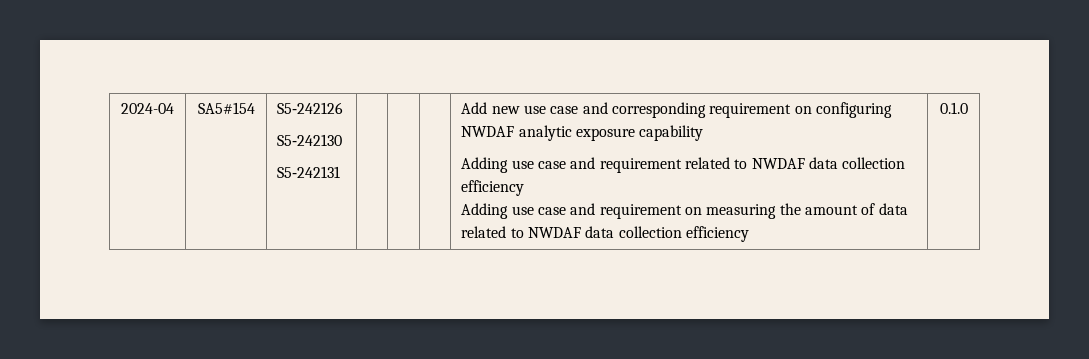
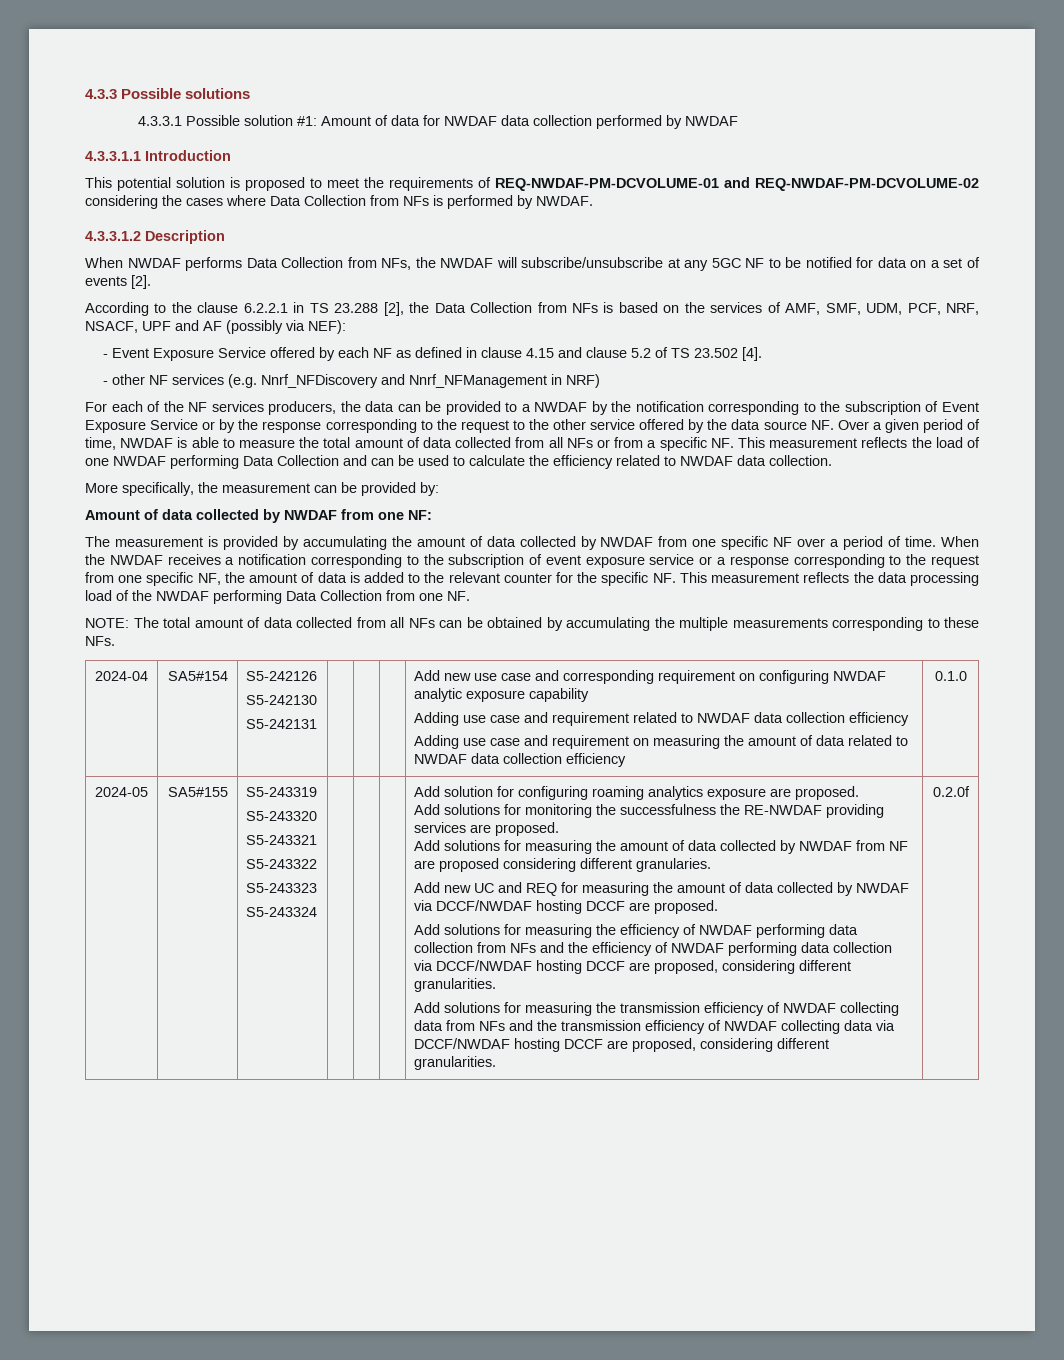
(121, 108) none -> [85,88,251,99] [138,115,739,129] [85,150,231,161] [85,177,979,191] [85,195,593,209] [85,230,225,244] [85,257,980,271] [85,275,151,289] [85,302,980,316] [85,320,346,334] [102,347,762,361] [102,374,600,388] [85,401,979,415] [85,419,981,433] [85,437,981,451] [85,455,832,469] [85,482,439,496] [85,509,432,523] [85,536,980,550] [85,554,979,568] [85,572,980,586] [85,590,470,604] [85,617,979,631] [85,636,115,646] 4.3.3 Possible solutions // 4.3.3.1 Possible solution #1: Amount of data for NWDAF data collection performed by NWDAF // 4.3.3.1.1 Introduction // This potential solution is proposed to meet the requirements of REQ-NWDAF-PM-DCVOLUME-01 and REQ-NWDAF-PM-DCVOLUME-02 considering the cases where Data Collection from NFs is performed by NWDAF. // 4.3.3.1.2 Description // When NWDAF performs Data Collection from NFs, the NWDAF will subscribe/unsubscribe at any 5GC NF to be notified for data on a set of events [2]. // According to the clause 6.2.2.1 in TS 23.288 [2], the Data Collection from NFs is based on the services of AMF, SMF, UDM, PCF, NRF, NSACF, UPF and AF (possibly via NEF): // - Event Exposure Service offered by each NF as defined in clause 4.15 and clause 5.2 of TS 23.502 [4]. // - other NF services (e.g. Nnrf_NFDiscovery and Nnrf_NFManagement in NRF) // For each of the NF services producers, the data can be provided to a NWDAF by the notification corresponding to the subscription of Event Exposure Service or by the response corresponding to the request to the other service offered by the data source NF. Over a given period of time, NWDAF is able to measure the total amount of data collected from all NFs or from a specific NF. This measurement reflects the load of one NWDAF performing Data Collection and can be used to calculate the efficiency related to NWDAF data collection. // More specifically, the measurement can be provided by: // Amount of data collected by NWDAF from one NF: // The measurement is provided by accumulating the amount of data collected by NWDAF from one specific NF over a period of time. When the NWDAF receives a notification corresponding to the subscription of event exposure service or a response corresponding to the request from one specific NF, the amount of data is added to the relevant counter for the specific NF. This measurement reflects the data processing load of the NWDAF performing Data Collection from one NF. // NOTE: The total amount of data collected from all NFs can be obtained by accumulating the multiple measurements corresponding to these NFs. //
(968, 108) none -> [95,787,148,797] [167,787,228,797] [246,787,318,797] [246,811,318,821] [246,835,318,845] [246,859,318,869] [246,883,318,893] [246,907,318,917] [414,786,860,800] [414,804,885,818] [414,822,560,836] [414,840,909,854] [414,858,712,872] [414,882,910,896] [414,900,719,914] [414,924,859,938] [414,942,893,956] [414,960,852,974] [414,978,497,992] [414,1002,900,1016] [414,1020,896,1034] [414,1038,830,1052] [414,1056,497,1070] [932,786,970,797] // 2024-05 | SA5#155 | S5-243319 // S5-243320 // S5-243321 // S5-243322 // S5-243323 // S5-243324 | | | | Add solution for configuring roaming analytics exposure are proposed. // Add solutions for monitoring the successfulness the RE-NWDAF providing services are proposed. // Add solutions for measuring the amount of data collected by NWDAF from NF are proposed considering different granularies. // Add new UC and REQ for measuring the amount of data collected by NWDAF via DCCF/NWDAF hosting DCCF are proposed. // Add solutions for measuring the efficiency of NWDAF performing data collection from NFs and the efficiency of NWDAF performing data collection via DCCF/NWDAF hosting DCCF are proposed, considering different granularities. // Add solutions for measuring the transmission efficiency of NWDAF collecting data from NFs and the transmission efficiency of NWDAF collecting data via DCCF/NWDAF hosting DCCF are proposed, considering different granularities. | 0.2.0f

